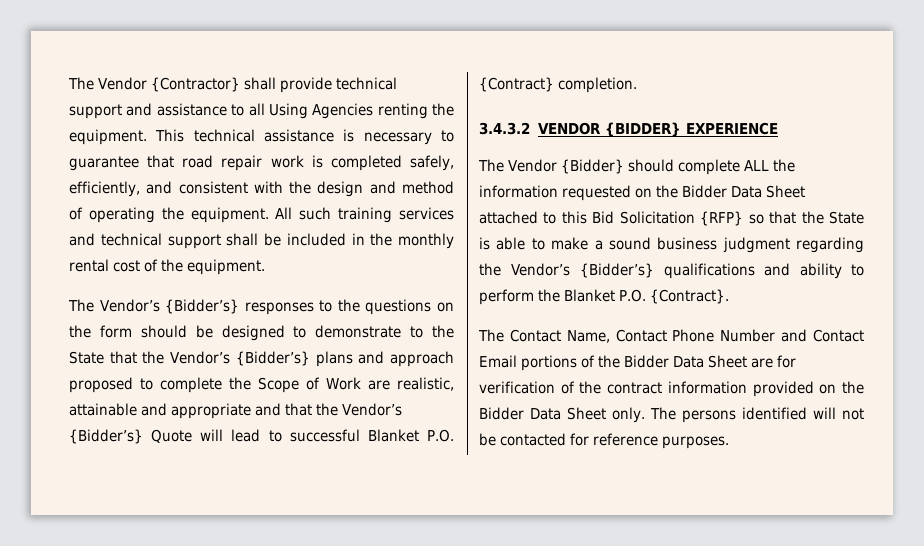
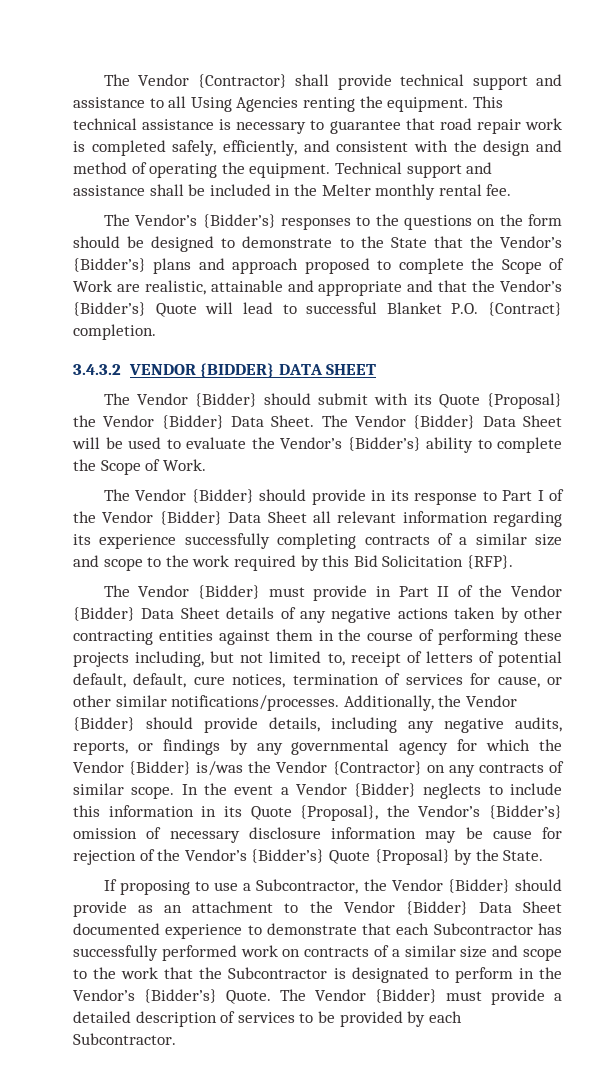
[275,207,455,223] [69,233,221,249] All such training services and technical support -> [334,162,493,178] [73,185,145,196] Technical support and assistance
(393, 239) none -> [321,184,371,196] Melter
[113,259,266,275] cost of the equipment. -> [486,184,512,196] fee.
[685,122,778,135] [478,159,796,175] [479,185,806,201] [479,211,864,226] [479,237,864,253] [479,263,864,279] [479,289,730,305] [478,329,865,343] [479,355,797,371] [479,381,864,397] [479,407,864,423] [479,433,730,449] EXPERIENCE // The Vendor {Bidder} should complete ALL the information requested on the Bidder Data Sheet attached to this Bid Solicitation {RFP} so that the State is able to make a sound business judgment regarding the Vendor’s {Bidder’s} qualifications and ability to perform the Blanket P.O. {Contract}. // The Contact Name, Contact Phone Number and Contact Email portions of the Bidder Data Sheet are for verification of the contract information provided on the Bidder Data Sheet only. The persons identified will not be contacted for reference purposes. -> [278,364,377,375] [103,393,562,409] [73,415,562,429] [72,437,562,453] [73,459,206,475] [103,489,564,505] [73,511,562,527] [73,533,562,549] [73,555,513,571] [103,585,562,601] [73,607,562,623] [73,629,563,645] [73,651,563,667] [73,673,563,688] [73,695,517,711] [73,717,562,733] [73,739,563,755] [73,761,564,777] [73,783,562,799] [73,805,562,821] [73,827,562,843] [73,849,544,865] [103,879,562,895] [73,901,562,917] [73,923,562,939] [73,945,562,961] [73,967,562,983] [73,989,562,1005] [73,1011,462,1027] [73,1033,176,1045] DATA SHEET // The Vendor {Bidder} should submit with its Quote {Proposal} the Vendor {Bidder} Data Sheet. The Vendor {Bidder} Data Sheet will be used to evaluate the Vendor’s {Bidder’s} ability to complete the Scope of Work. // The Vendor {Bidder} should provide in its response to Part I of the Vendor {Bidder} Data Sheet all relevant information regarding its experience successfully completing contracts of a similar size and scope to the work required by this Bid Solicitation {RFP}. // The Vendor {Bidder} must provide in Part II of the Vendor {Bidder} Data Sheet details of any negative actions taken by other contracting entities against them in the course of performing these projects including, but not limited to, receipt of letters of potential default, default, cure notices, termination of services for cause, or other similar notifications/processes. Additionally, the Vendor {Bidder} should provide details, including any negative audits, reports, or findings by any governmental agency for which the Vendor {Bidder} is/was the Vendor {Contractor} on any contracts of similar scope. In the event a Vendor {Bidder} neglects to include this information in its Quote {Proposal}, the Vendor’s {Bidder’s} omission of necessary disclosure information may be cause for rejection of the Vendor’s {Bidder’s} Quote {Proposal} by the State. // If proposing to use a Subcontractor, the Vendor {Bidder} should provide as an attachment to the Vendor {Bidder} Data Sheet documented experience to demonstrate that each Subcontractor has successfully performed work on contracts of a similar size and scope to the work that the Subcontractor is designated to perform in the Vendor’s {Bidder’s} Quote. The Vendor {Bidder} must provide a detailed description of services to be provided by each Subcontractor.

